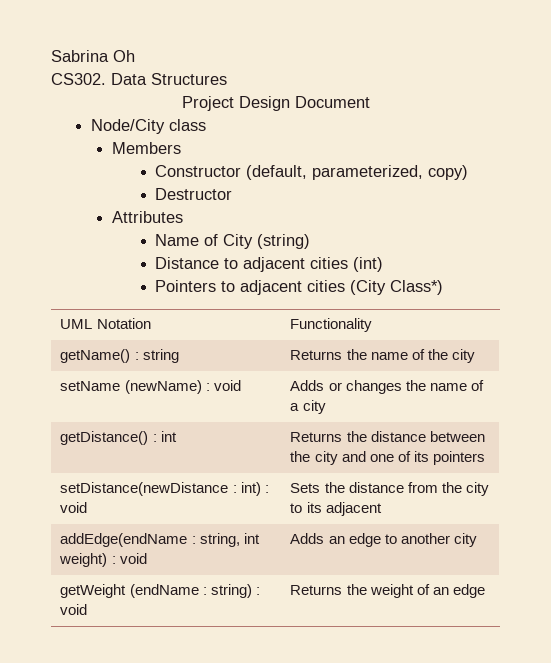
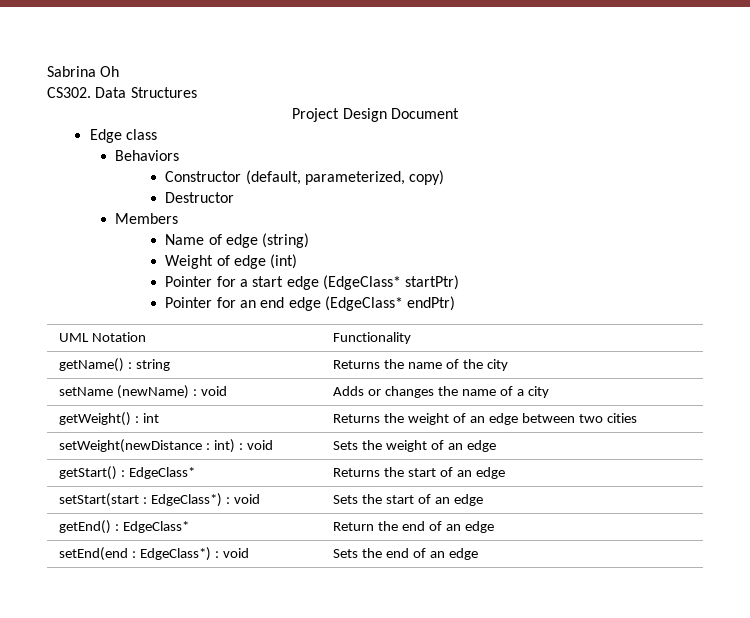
[90,119,165,134] Node/City -> [89,129,122,143] Edge
[112,142,182,154] Members -> [114,150,179,161] Behaviors
[112,211,184,223] Attributes -> [114,213,178,224] Members
[223,234,254,249] City -> [225,234,258,248] edge
[155,257,384,272] [155,280,444,295] Distance to adjacent cities (int) // Pointers to adjacent cities (City Class*) -> [165,254,298,269] [165,275,460,290] [165,296,456,311] Weight of edge (int) // Pointer for a start edge (EdgeClass* startPtr) // Pointer for an end edge (EdgeClass* endPtr)
[60,431,149,445] getDistance() -> [59,412,132,426] getWeight()
[370,431,485,442] [290,451,485,465] [60,482,229,496] distance between the city and one of its pointers // setDistance(newDistance -> [408,413,637,425] [59,439,203,453] weight of an edge between two cities // setWeight(newDistance
[348,482,489,496] [290,502,382,516] [60,533,260,547] [59,553,147,567] [290,533,477,547] [60,584,260,598] [60,604,88,615] [290,584,414,598] distance from the city to its adjacent // addEdge(endName : string, int weight) : void | Adds an edge to another city // getWeight (endName : string) : void | Returns the weight -> [386,440,496,452] [59,466,196,480] [333,467,505,479] [59,493,261,507] [333,494,483,506] [59,520,190,534] [333,521,494,533] [59,547,250,561] [333,548,410,558] weight of an edge // getStart() : EdgeClass* | Returns the start of an edge // setStart(start : EdgeClass*) : void | Sets the start of an edge // getEnd() : EdgeClass* | Return the end of an edge // setEnd(end : EdgeClass*) : void | Sets the end

